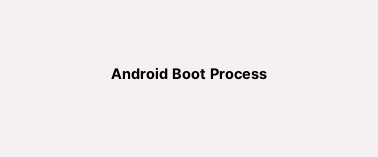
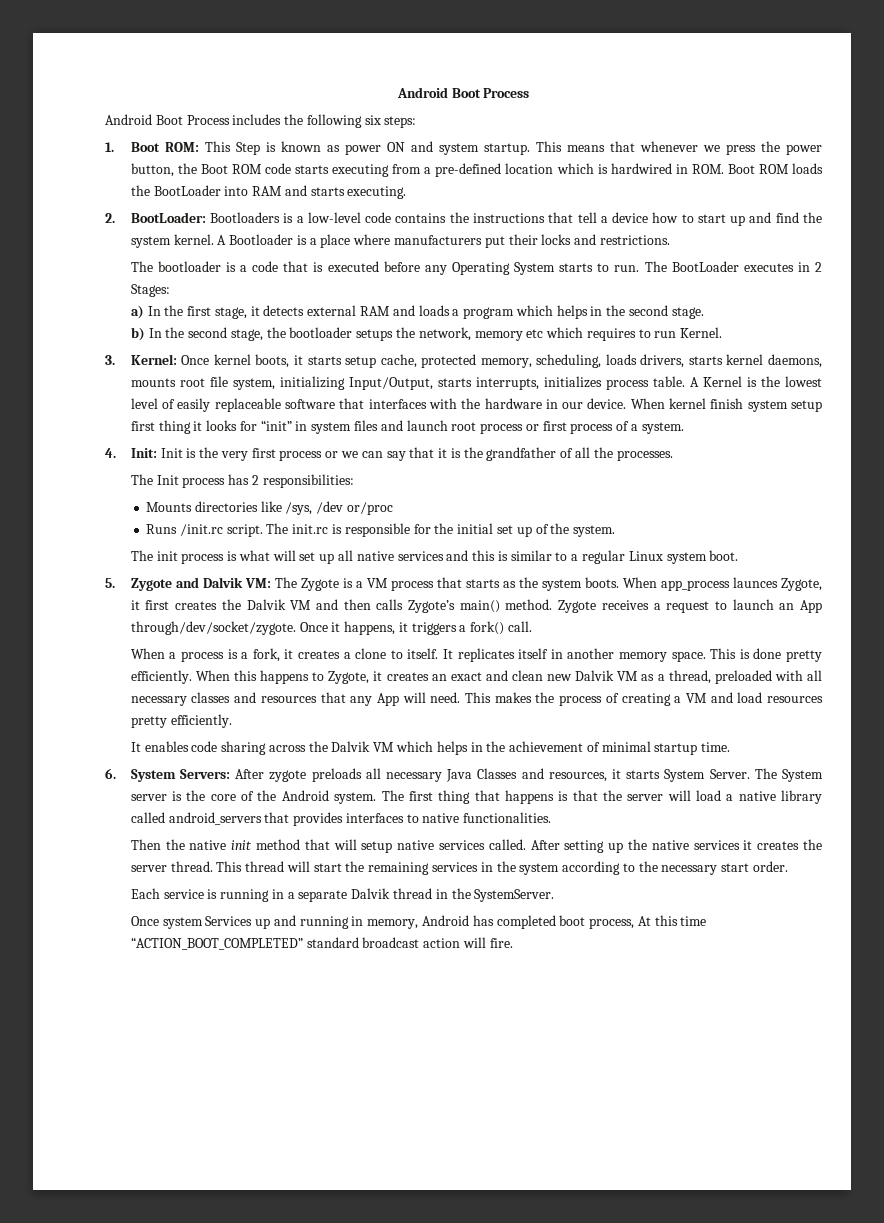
[110,67,268,80] Android Boot Process -> [396,87,530,98] [105,114,417,128] [105,141,822,155] [130,163,824,177] [130,185,407,199] [105,212,823,226] [130,234,670,248] [130,261,822,275] [130,284,170,297] [130,305,704,319] [130,327,723,341] [105,354,823,368] [130,376,823,390] [130,398,823,412] [130,420,684,434] [105,447,673,461] [130,474,354,488] [146,501,394,515] [146,523,616,537] [130,550,739,564] [105,577,822,591] [130,599,823,613] [130,621,532,635] [130,648,822,662] [130,670,822,684] [130,692,824,706] [130,714,232,728] [130,741,731,755] [105,768,823,782] [130,790,823,804] [130,812,552,826] [130,839,822,853] [130,861,789,875] [130,888,555,902] [130,915,707,929] [130,937,513,950] Android Boot Process // Android Boot Process includes the following six steps: // 1. Boot ROM: This Step is known as power ON and system startup. This means that whenever we press the power button, the Boot ROM code starts executing from a pre-defined location which is hardwired in ROM. Boot ROM loads the BootLoader into RAM and starts executing. // 2. BootLoader: Bootloaders is a low-level code contains the instructions that tell a device how to start up and find the system kernel. A Bootloader is a place where manufacturers put their locks and restrictions. // The bootloader is a code that is executed before any Operating System starts to run. The BootLoader executes in 2 Stages: // a) In the first stage, it detects external RAM and loads a program which helps in the second stage. // b) In the second stage, the bootloader setups the network, memory etc which requires to run Kernel. // 3. Kernel: Once kernel boots, it starts setup cache, protected memory, scheduling, loads drivers, starts kernel daemons, mounts root file system, initializing Input/Output, starts interrupts, initializes process table. A Kernel is the lowest level of easily replaceable software that interfaces with the hardware in our device. When kernel finish system setup first thing it looks for “init” in system files and launch root process or first process of a system. // 4. Init: Init is the very first process or we can say that it is the grandfather of all the processes. // The Init process has 2 responsibilities: // Mounts directories like /sys, /dev or/proc // Runs /init.rc script. The init.rc is responsible for the initial set up of the system. // The init process is what will set up all native services and this is similar to a regular Linux system boot. // 5. Zygote and Dalvik VM: The Zygote is a VM process that starts as the system boots. When app_process launces Zygote, it first creates the Dalvik VM and then calls Zygote’s main() method. Zygote receives a request to launch an App through/dev/socket/zygote. Once it happens, it triggers a fork() call. // When a process is a fork, it creates a clone to itself. It replicates itself in another memory space. This is done pretty efficiently. When this happens to Zygote, it creates an exact and clean new Dalvik VM as a thread, preloaded with all necessary classes and resources that any App will need. This makes the process of creating a VM and load resources pretty efficiently. // It enables code sharing across the Dalvik VM which helps in the achievement of minimal startup time. // 6. System Servers: After zygote preloads all necessary Java Classes and resources, it starts System Server. The System server is the core of the Android system. The first thing that happens is that the server will load a native library called android_servers that provides interfaces to native functionalities. // Then the native init method that will setup native services called. After setting up the native services it creates the server thread. This thread will start the remaining services in the system according to the necessary start order. // Each service is running in a separate Dalvik thread in the SystemServer. // Once system Services up and running in memory, Android has completed boot process, At this time “ACTION_BOOT_COMPLETED” standard broadcast action will fire.

